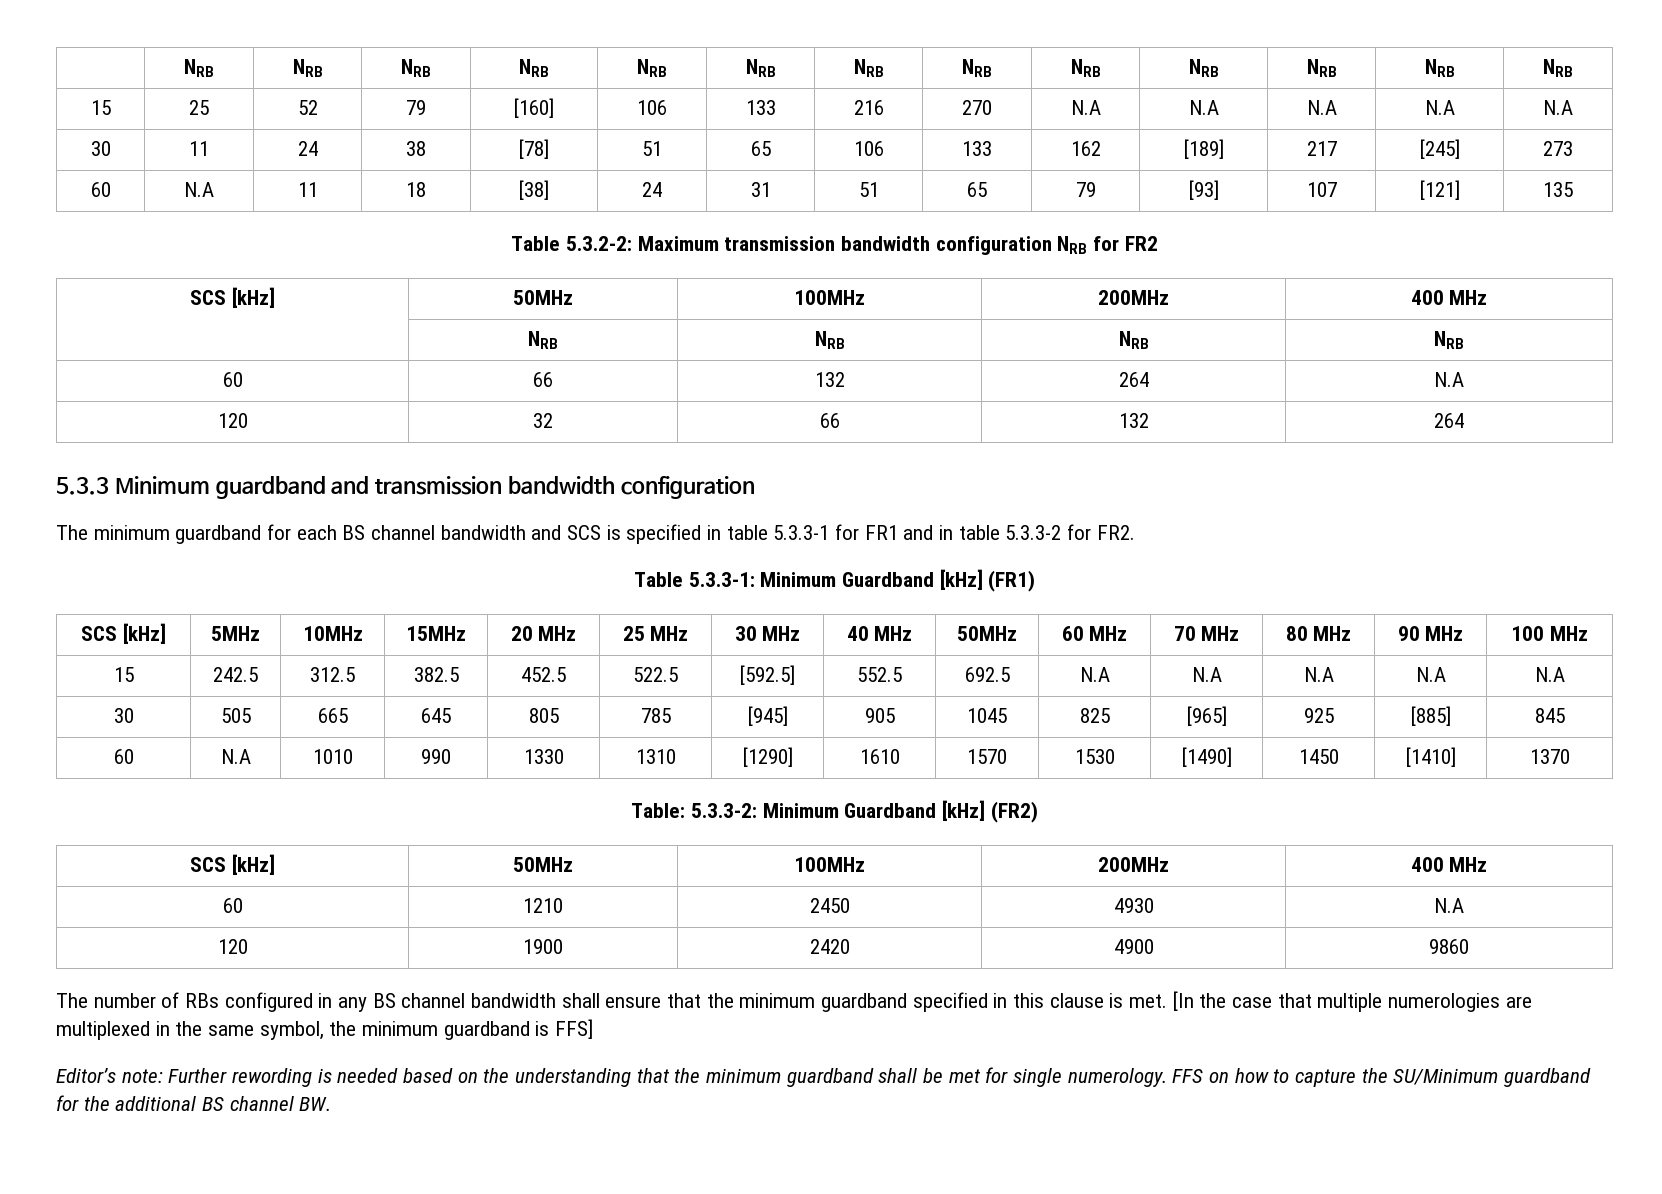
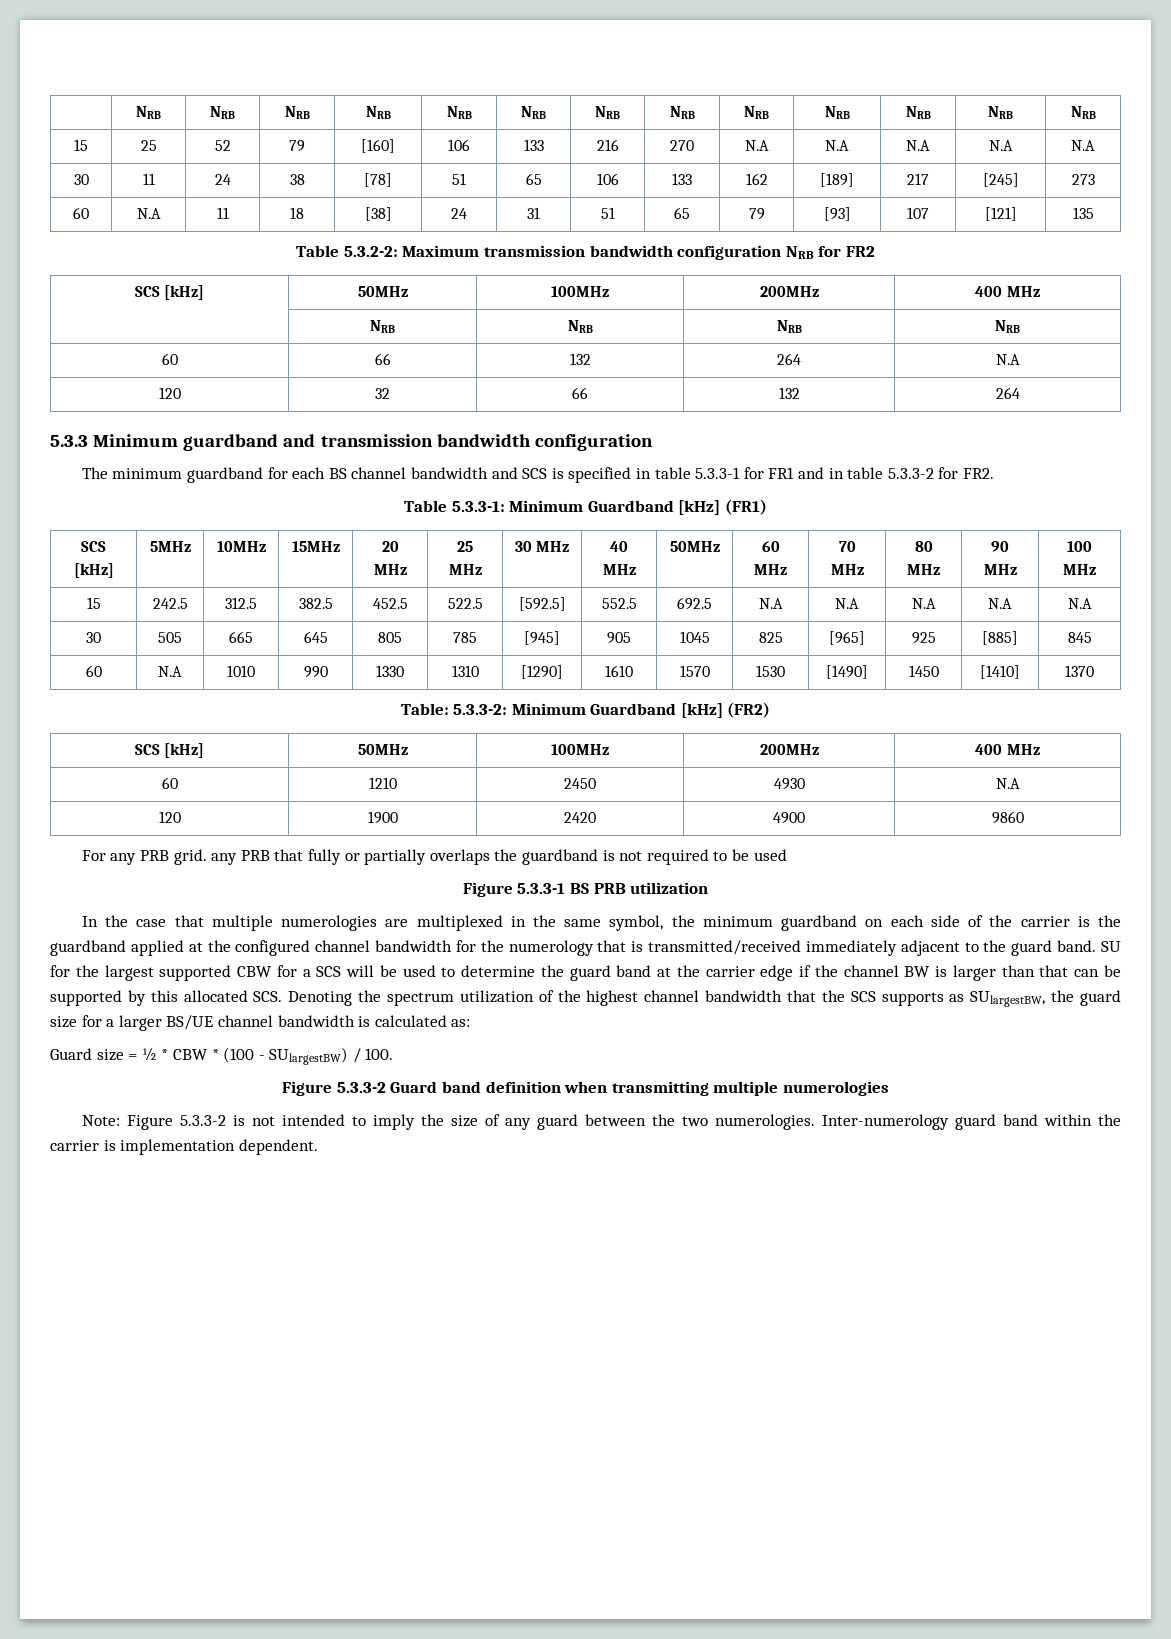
[56,991,1194,1012] The number of RBs configured in any BS channel bandwidth shall ensure that the minimum guardband specified in this clause is met. [In -> [81,849,787,865] [462,882,709,897] [81,916,98,927] For any PRB grid. any PRB that fully or partially overlaps the guardband is not required to be used // Figure 5.3.3-1 BS PRB utilization // In
[535,1019,594,1039] [56,1067,1592,1087] [56,1095,332,1111] is FFS] // Editor’s note: Further rewording is needed based on the understanding that the minimum guardband shall be met for single numerology. FFS on how to capture the SU/Minimum guardband for the additional BS channel BW. -> [865,915,1121,927] [50,940,1122,956] [50,965,1121,981] [50,990,1122,1007] [50,1015,471,1031] [50,1047,394,1065] [282,1081,889,1096] [81,1114,1121,1130] [50,1139,318,1155] on each side of the carrier is the guardband applied at the configured channel bandwidth for the numerology that is transmitted/received immediately adjacent to the guard band. SU for the largest supported CBW for a SCS will be used to determine the guard band at the carrier edge if the channel BW is larger than that can be supported by this allocated SCS. Denoting the spectrum utilization of the highest channel bandwidth that the SCS supports as SUlargestBW, the guard size for a larger BS/UE channel bandwidth is calculated as: // Guard size = ½ * CBW * (100 - SUlargestBW) / 100. // Figure 5.3.3-2 Guard band definition when transmitting multiple numerologies // Note: Figure 5.3.3-2 is not intended to imply the size of any guard between the two numerologies. Inter-numerology guard band within the carrier is implementation dependent.

